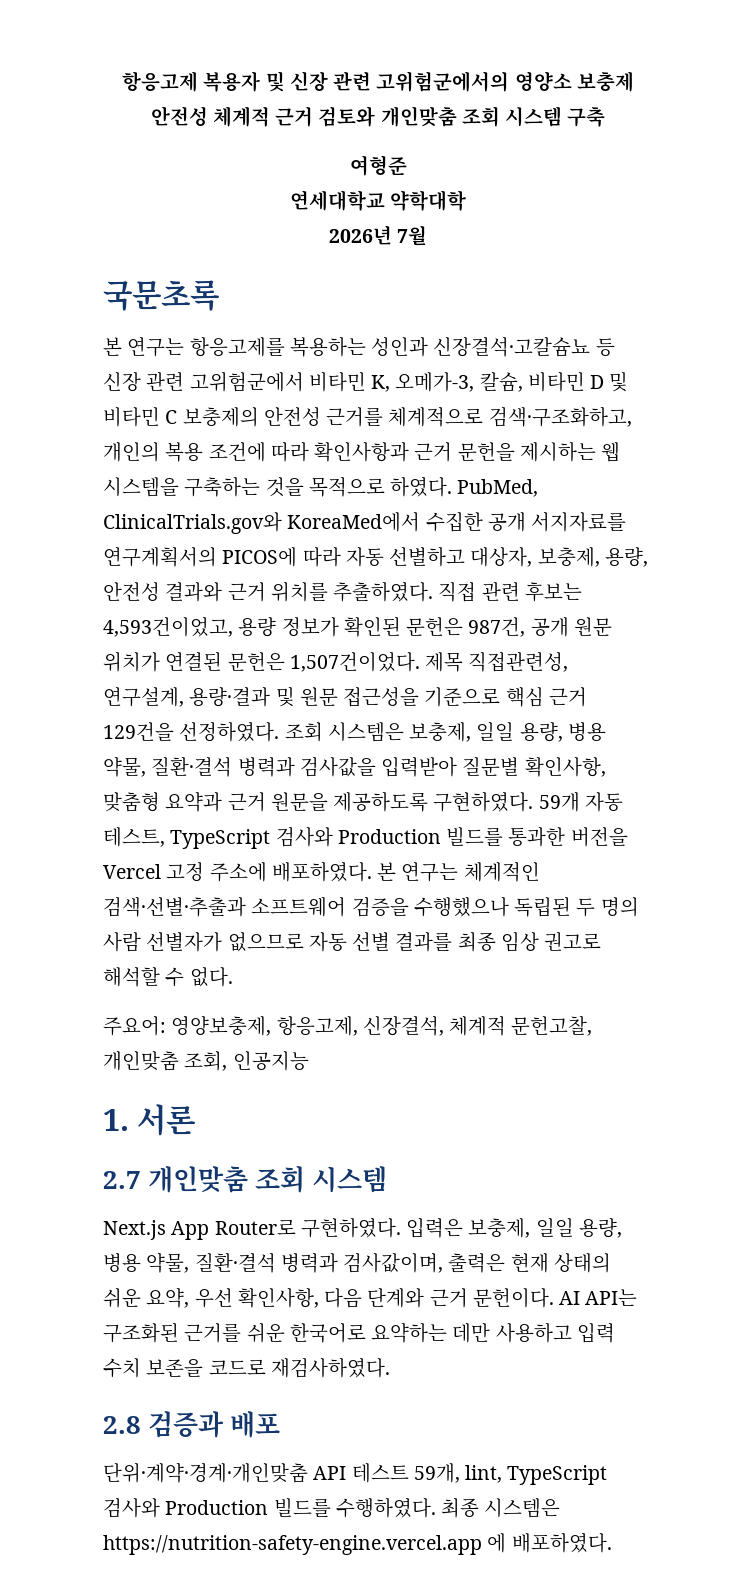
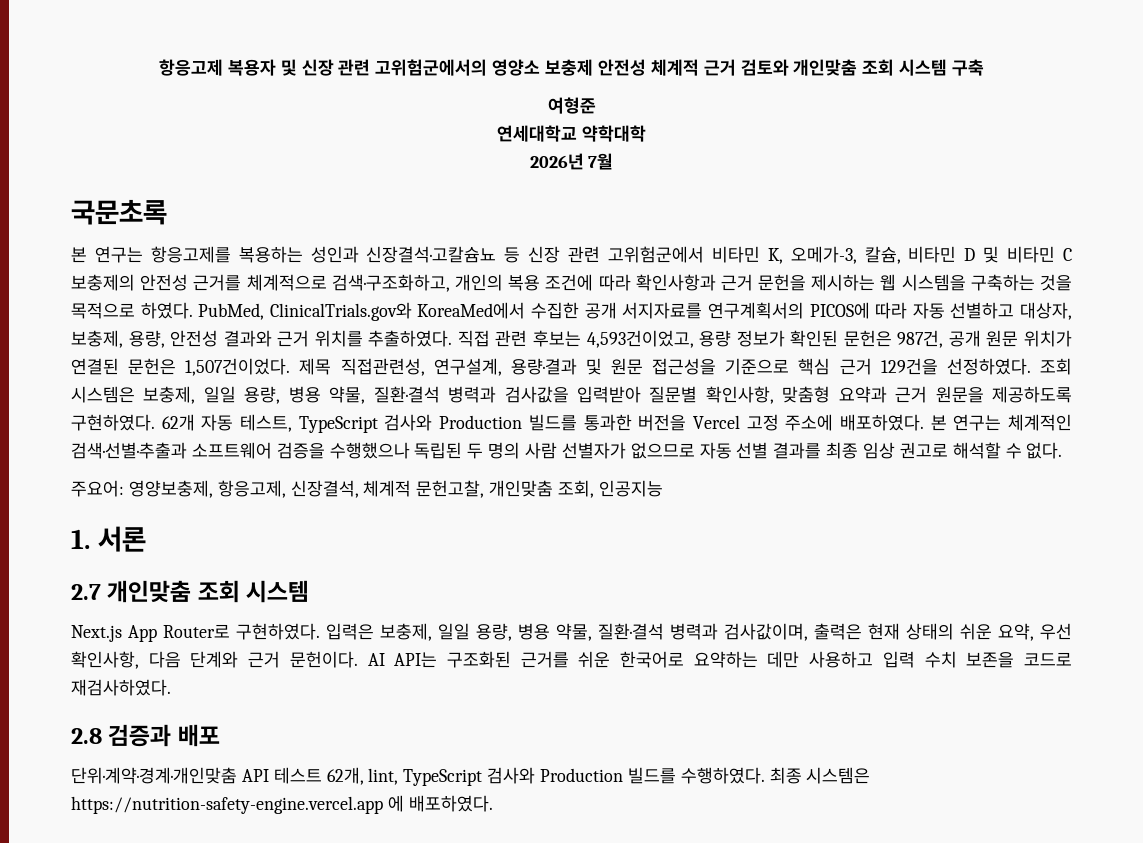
[538,792,580,812] 59개 -> [161,414,195,431] 62개
[413,1463,460,1483] 59개, -> [326,767,364,785] 62개,

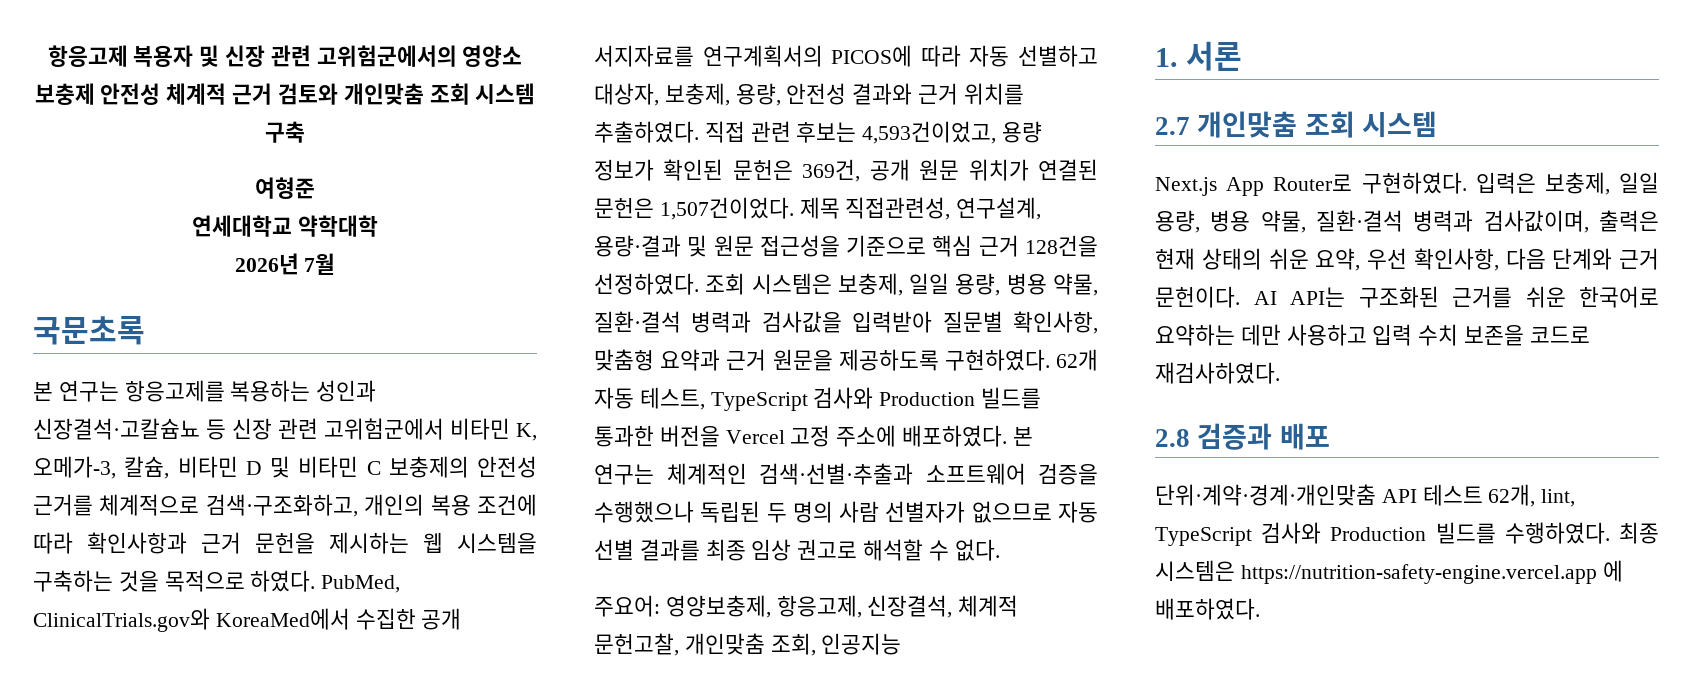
[897,330,944,348] 987건, -> [802,159,861,182] 369건,
[880,358,938,375] 129건을 -> [1025,235,1098,257] 128건을

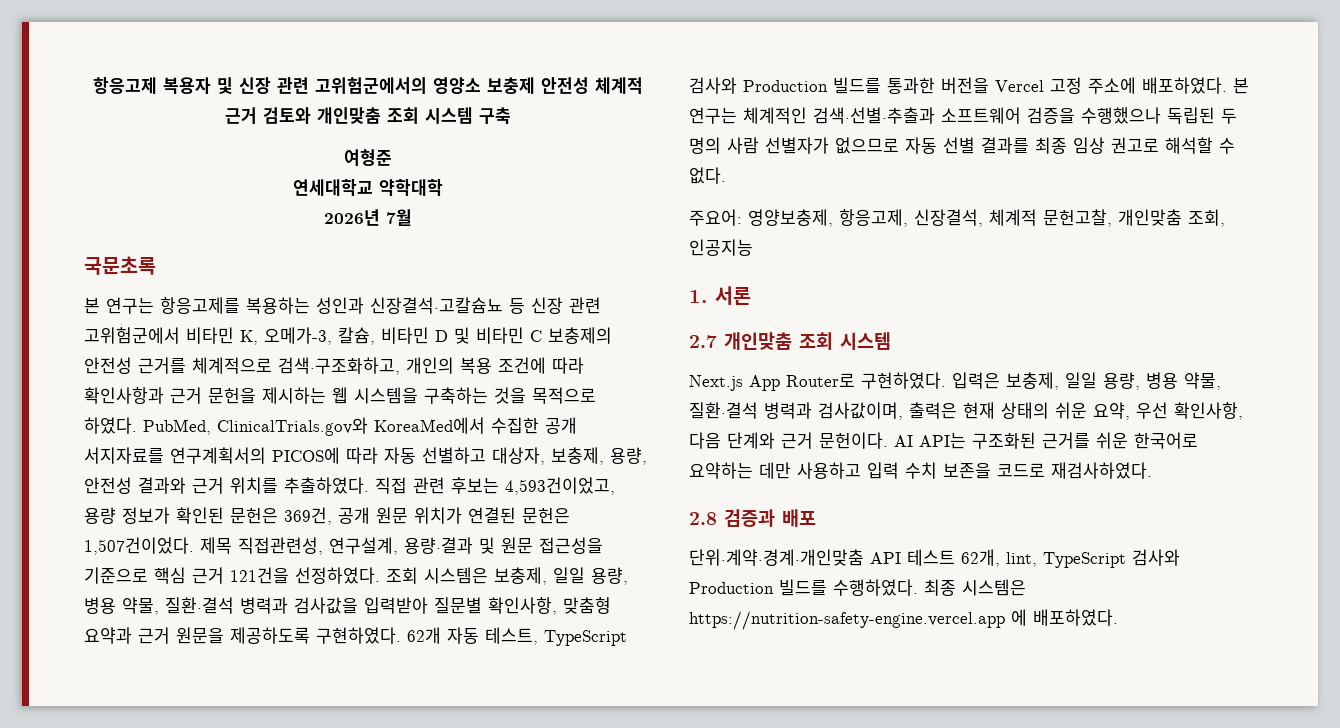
[1025,235,1098,257] 128건을 -> [230,567,289,584] 121건을

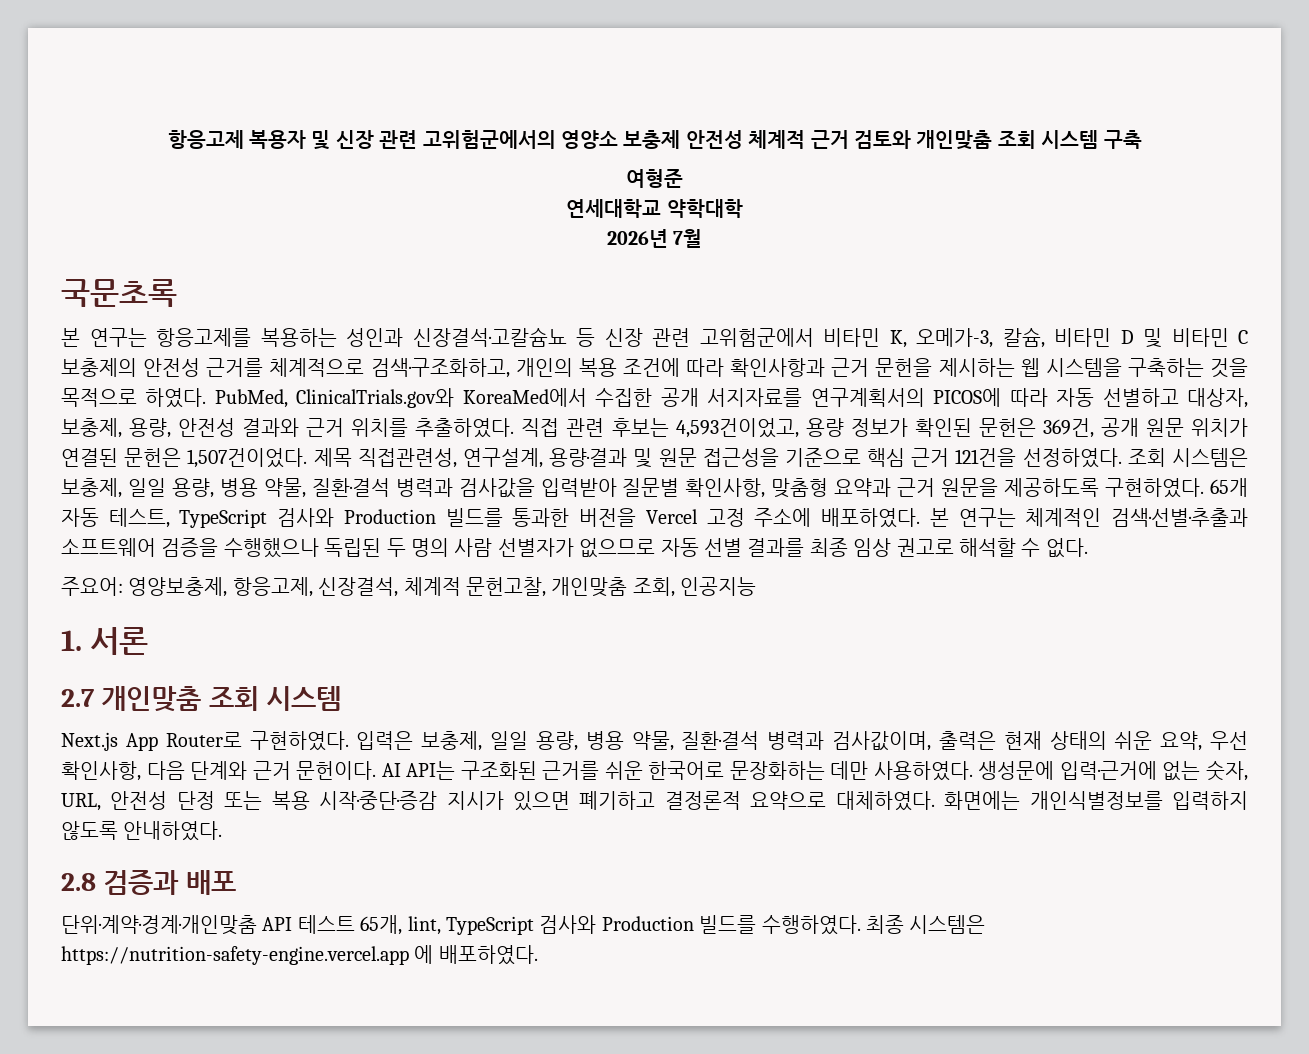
[407,627,441,644] 62개 -> [1210,478,1249,497] 65개
[689,462,1152,479] 요약하는 데만 사용하고 입력 수치 보존을 코드로 재검사하였다. -> [729,760,1248,781] [61,791,1248,811] [61,821,223,841] 문장화하는 데만 사용하였다. 생성문에 입력·근거에 없는 숫자, URL, 안전성 단정 또는 복용 시작·중단·증감 지시가 있으면 폐기하고 결정론적 요약으로 대체하였다. 화면에는 개인식별정보를 입력하지 않도록 안내하였다.
[961,549,1000,567] 62개, -> [360,915,403,935] 65개,

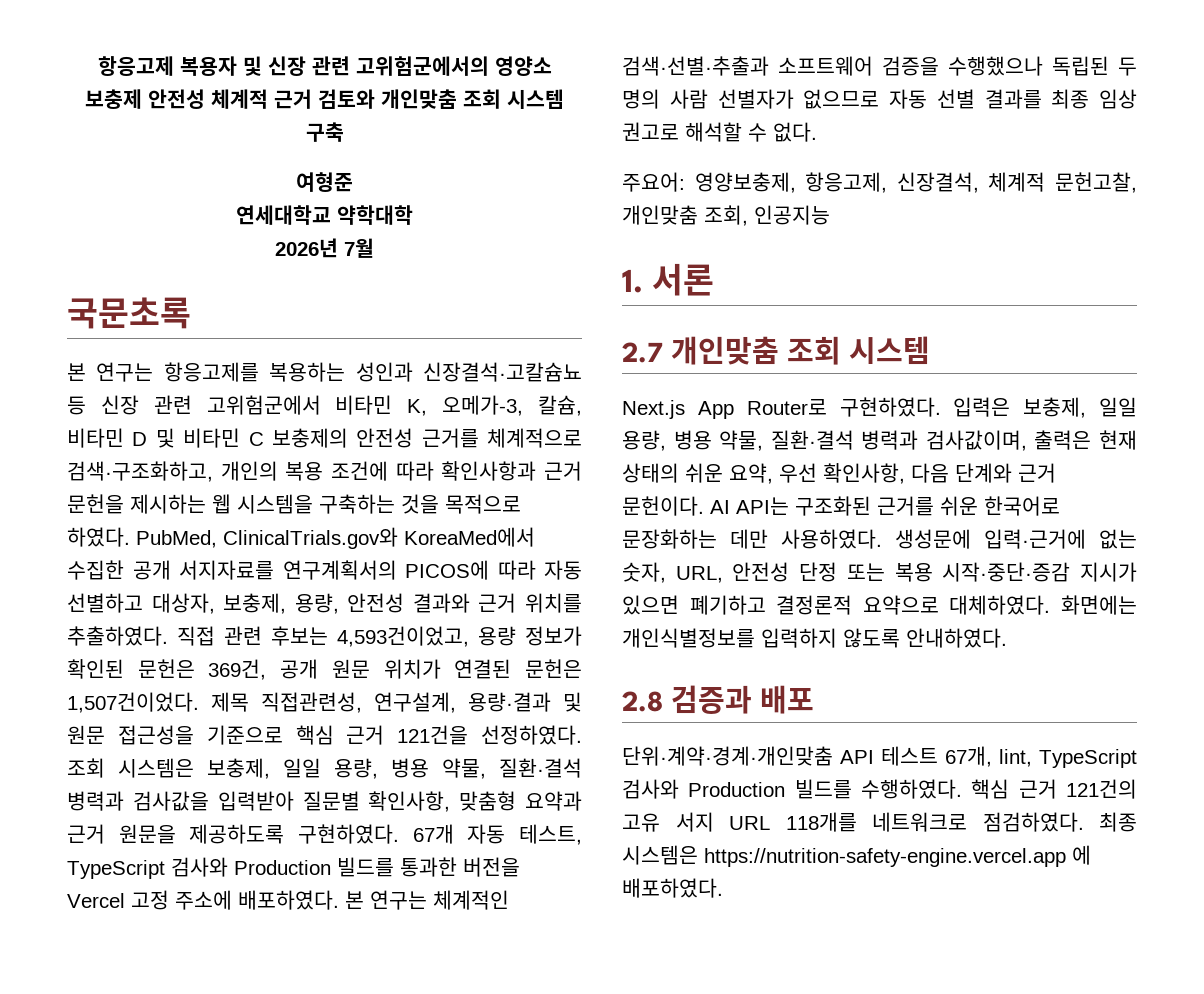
[1210,478,1249,497] 65개 -> [412,824,454,844] 67개
[360,915,403,935] 65개, -> [945,746,992,767] 67개,
(861, 925) none -> [971,779,1137,799] [622,812,1084,832] 핵심 근거 121건의 고유 서지 URL 118개를 네트워크로 점검하였다.

